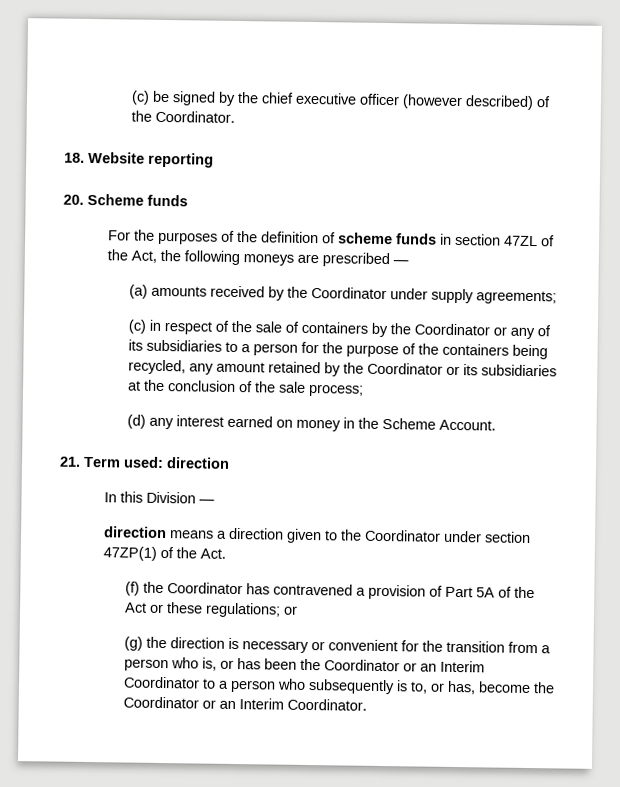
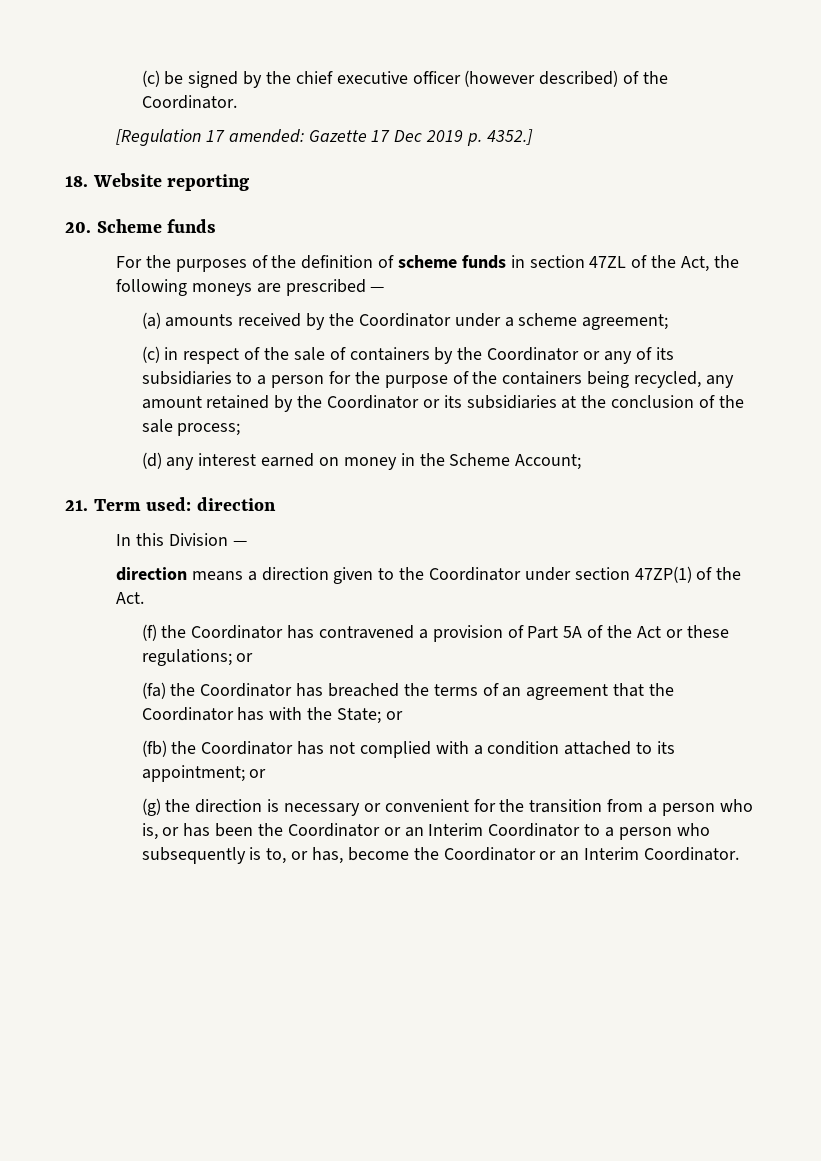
(235, 116) none -> [116,129,533,146] // [Regulation 17 amended: Gazette 17 Dec 2019 p. 4352.]
[430,288,557,305] supply agreements; -> [504,313,669,330] a scheme agreement;
[438,419,496,431] Account. -> [515,454,582,470] Account;
(298, 610) none -> [141,682,674,700] [141,707,403,724] [141,740,675,758] [141,765,267,782] // (fa) the Coordinator has breached the terms of an agreement that the Coordinator has with the State; or // (fb) the Coordinator has not complied with a condition attached to its appointment; or

